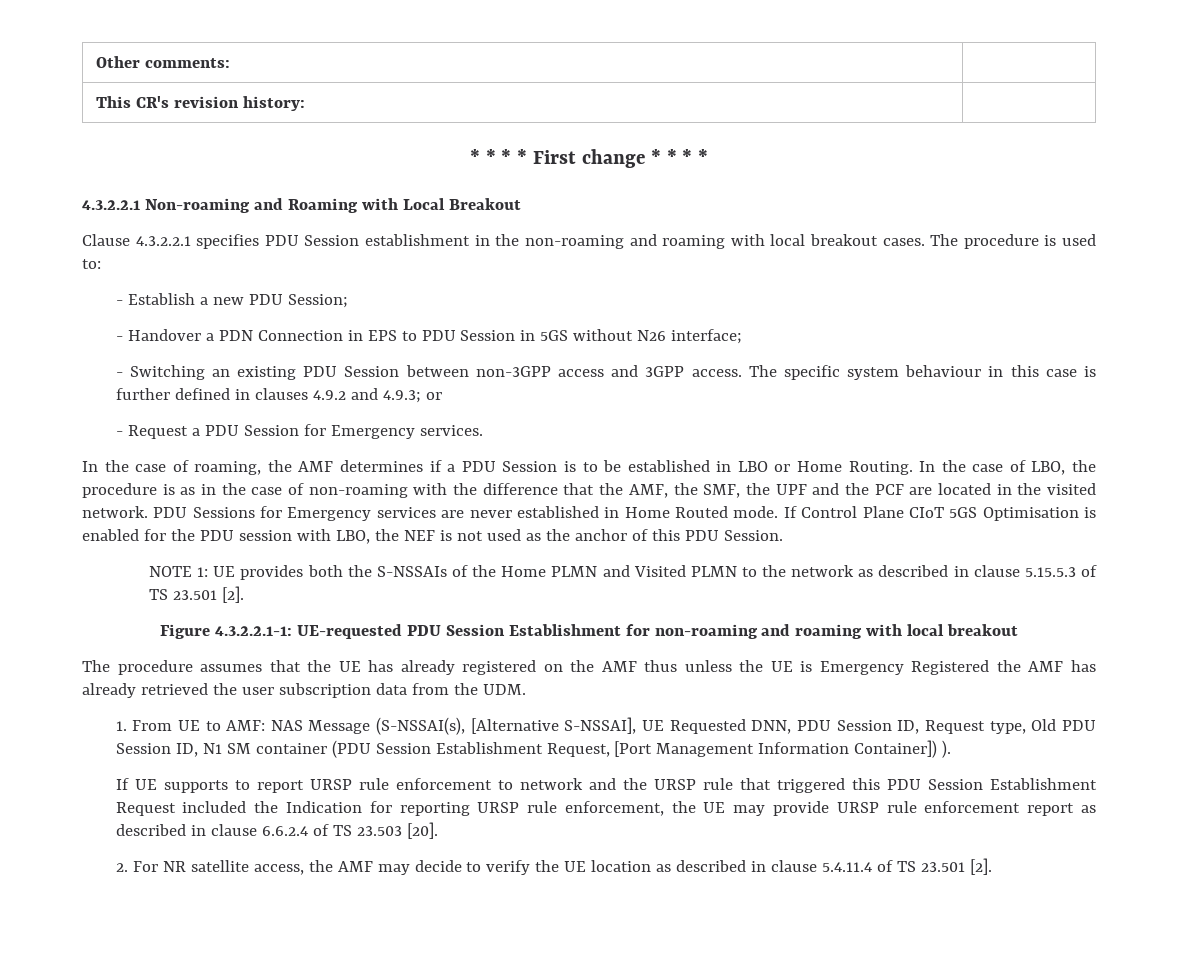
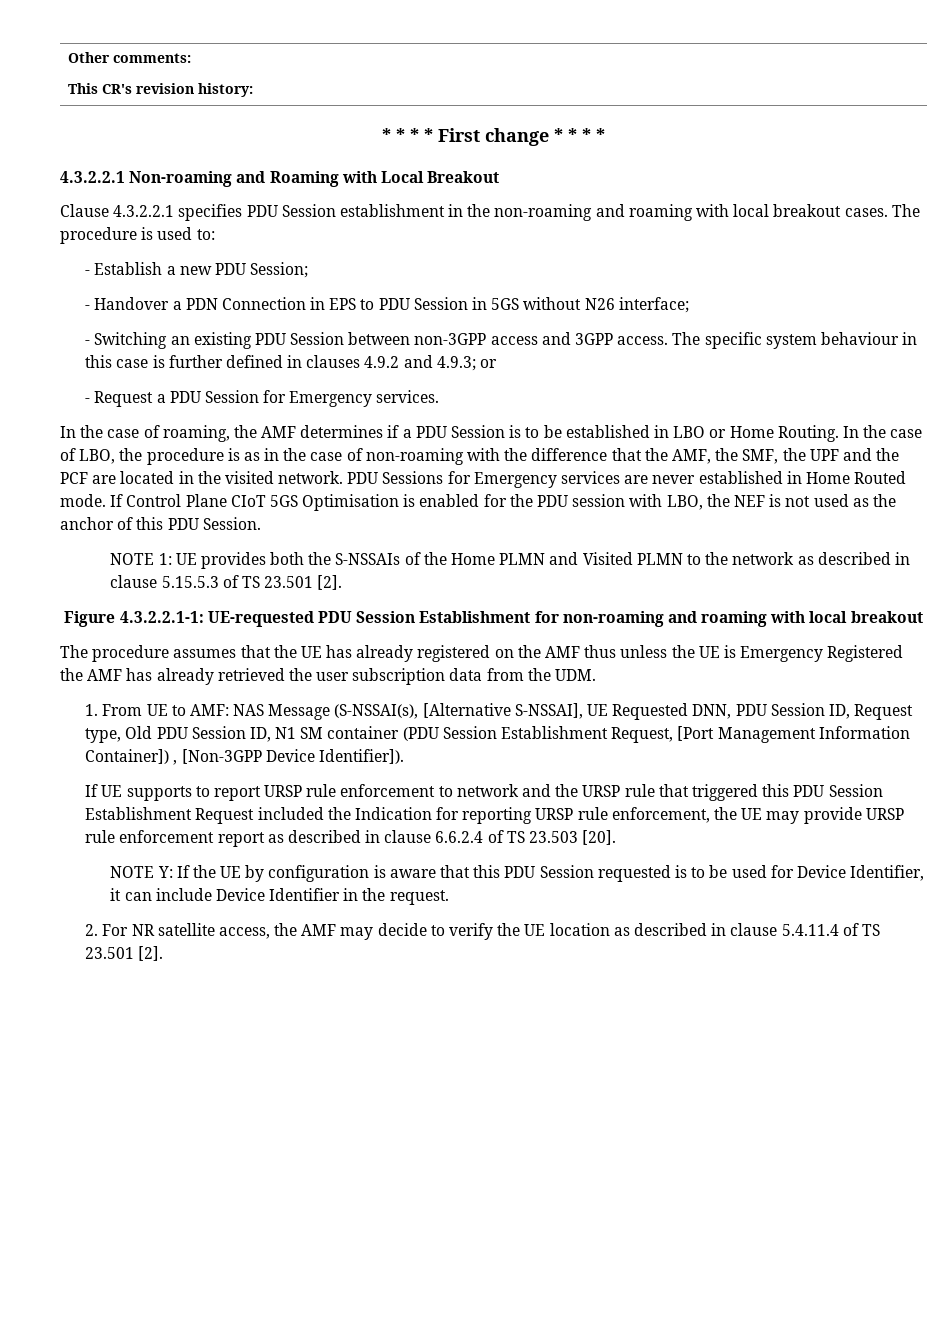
[942,740,952,758] ). -> [173,749,404,765] , [Non-3GPP Device Identifier]).
(438, 830) none -> [110,865,925,882] [110,888,449,905] // NOTE Y: If the UE by configuration is aware that this PDU Session requested is to be used for Device Identifier, it can include Device Identifier in the request.

